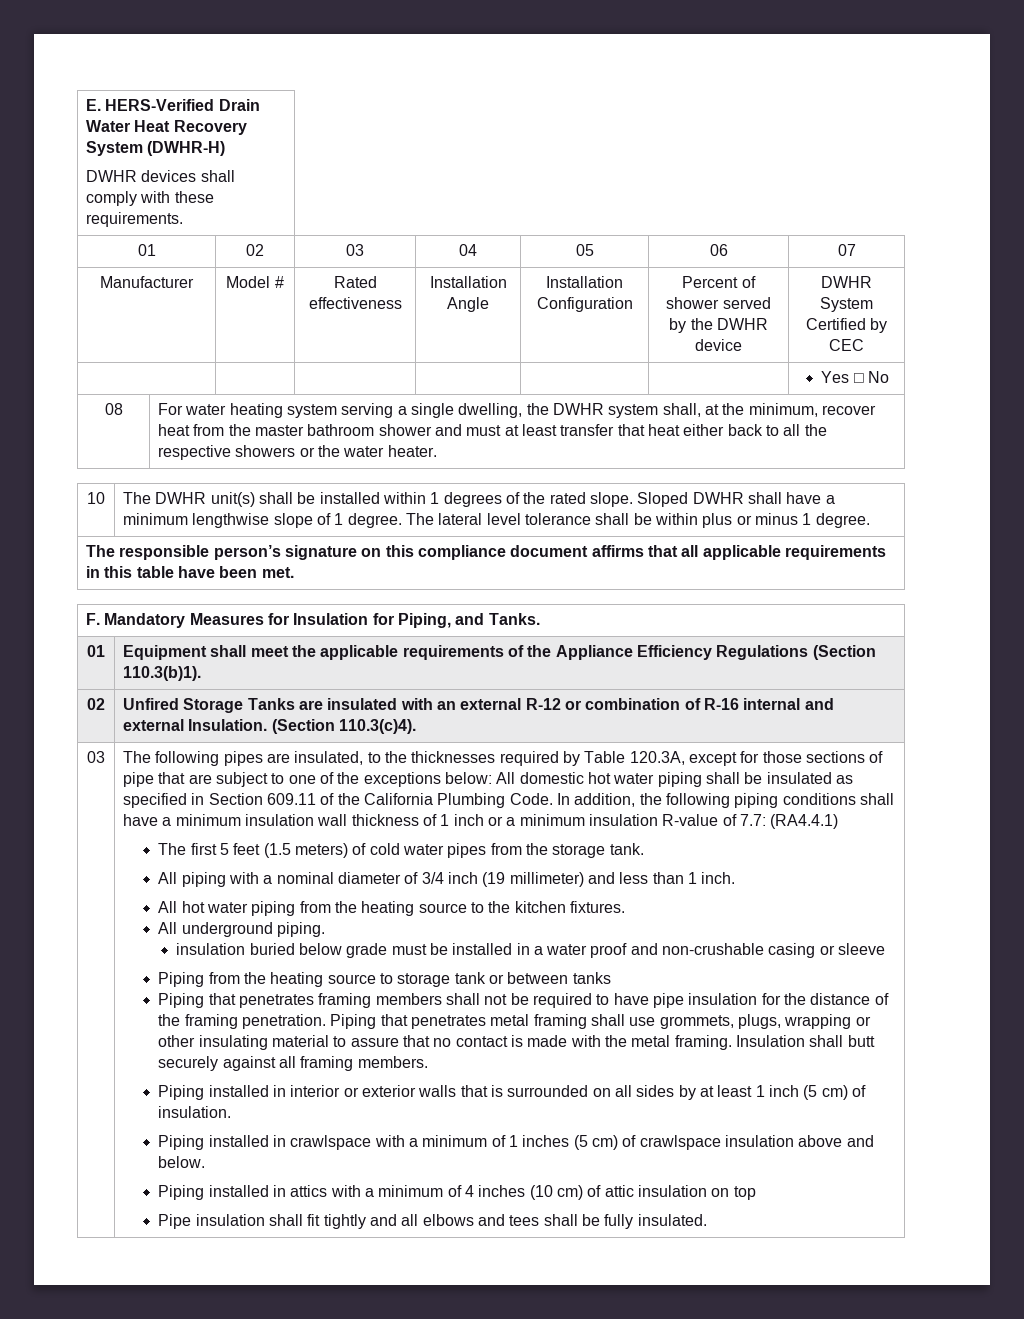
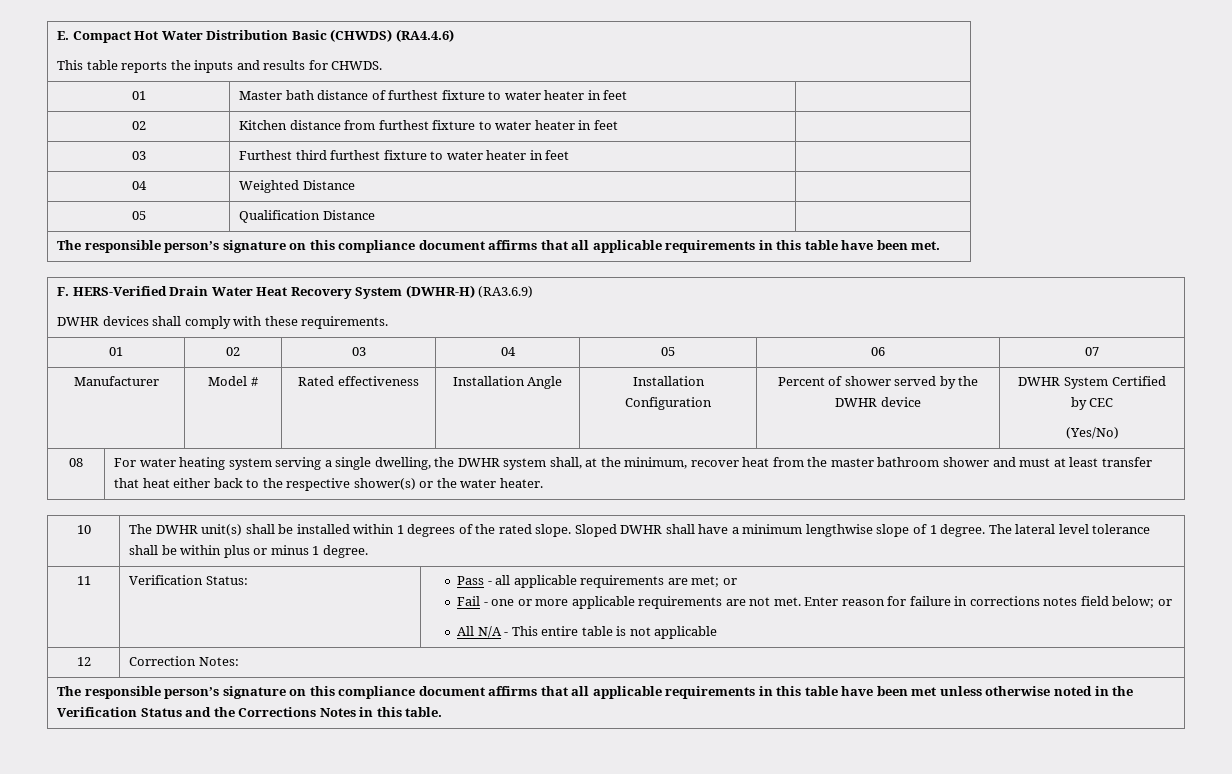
(102, 105) none -> [72,29,454,43] [57,60,383,73] [131,91,146,100] [239,90,628,100] [131,121,146,130] [239,120,618,130] [131,151,146,160] [239,150,570,160] [131,181,147,190] [239,180,355,193] [131,211,146,220] [239,210,375,223] [57,240,941,253] [57,287,70,296] Compact Hot Water Distribution Basic (CHWDS) (RA4.4.6) // This table reports the inputs and results for CHWDS. // 01 | Master bath distance of furthest fixture to water heater in feet | // 02 | Kitchen distance from furthest fixture to water heater in feet | // 03 | Furthest third furthest fixture to water heater in feet | // 04 | Weighted Distance | // 05 | Qualification Distance | // The responsible person’s signature on this compliance document affirms that all applicable requirements in this table have been met. // F.
(226, 148) none -> [478,286,534,298] (RA3.6.9)
[821,371,890,383] // | | | | | | Yes □ No -> [1065,427,1119,439] // (Yes/No)
[783,424,801,436] all -> (260, 483) none
[235,445,296,457] showers -> [353,478,416,490] shower(s)
(870, 520) none -> [76,576,91,585] [129,575,248,585] [457,575,737,588] [457,596,1172,609] [457,626,718,639] [76,657,91,666] [129,656,239,666] // 11 | Verification Status: | Pass - all applicable requirements are met; or // Fail - one or more applicable requirements are not met. Enter reason for failure in corrections notes field below; or // All N/A - This entire table is not applicable // 12 | Correction Notes:
[261,567,294,578] [86,613,540,628] [87,645,105,657] [123,645,876,660] [123,666,202,681] [87,698,105,710] [123,698,834,713] [123,719,417,734] [87,751,105,763] [123,751,884,766] [123,772,853,787] [123,793,894,808] [123,814,839,829] [158,843,644,858] [158,872,736,887] [158,901,625,916] [158,922,326,937] [176,943,886,958] [158,972,611,987] [158,993,889,1008] [158,1014,871,1029] [158,1035,875,1050] [158,1056,428,1071] [158,1085,866,1100] [158,1106,232,1118] [158,1135,874,1150] [158,1156,206,1168] [158,1185,756,1200] [158,1214,707,1229] met. // F. Mandatory Measures for Insulation for Piping, and Tanks. // 01 | Equipment shall meet the applicable requirements of the Appliance Efficiency Regulations (Section 110.3(b)1). // 02 | Unfired Storage Tanks are insulated with an external R-12 or combination of R-16 internal and external Insulation. (Section 110.3(c)4). // 03 | The following pipes are insulated, to the thicknesses required by Table 120.3A, except for those sections of pipe that are subject to one of the exceptions below: All domestic hot water piping shall be insulated as specified in Section 609.11 of the California Plumbing Code. In addition, the following piping conditions shall have a minimum insulation wall thickness of 1 inch or a minimum insulation R-value of 7.7: (RA4.4.1) // The first 5 feet (1.5 meters) of cold water pipes from the storage tank. // All piping with a nominal diameter of 3/4 inch (19 millimeter) and less than 1 inch. // All hot water piping from the heating source to the kitchen fixtures. // All underground piping. // insulation buried below grade must be installed in a water proof and non-crushable casing or sleeve // Piping from the heating source to storage tank or between tanks // Piping that penetrates framing members shall not be required to have pipe insulation for the distance of the framing penetration. Piping that penetrates metal framing shall use grommets, plugs, wrapping or other insulating material to assure that no contact is made with the metal framing. Insulation shall butt securely against all framing members. // Piping installed in interior or exterior walls that is surrounded on all sides by at least 1 inch (5 cm) of insulation. // Piping installed in crawlspace with a minimum of 1 inches (5 cm) of crawlspace insulation above and below. // Piping installed in attics with a minimum of 4 inches (10 cm) of attic insulation on top // Pipe insulation shall fit tightly and all elbows and tees shall be fully insulated. -> [911,686,1134,696] [57,707,443,717] met unless otherwise noted in the Verification Status and the Corrections Notes in this table.

